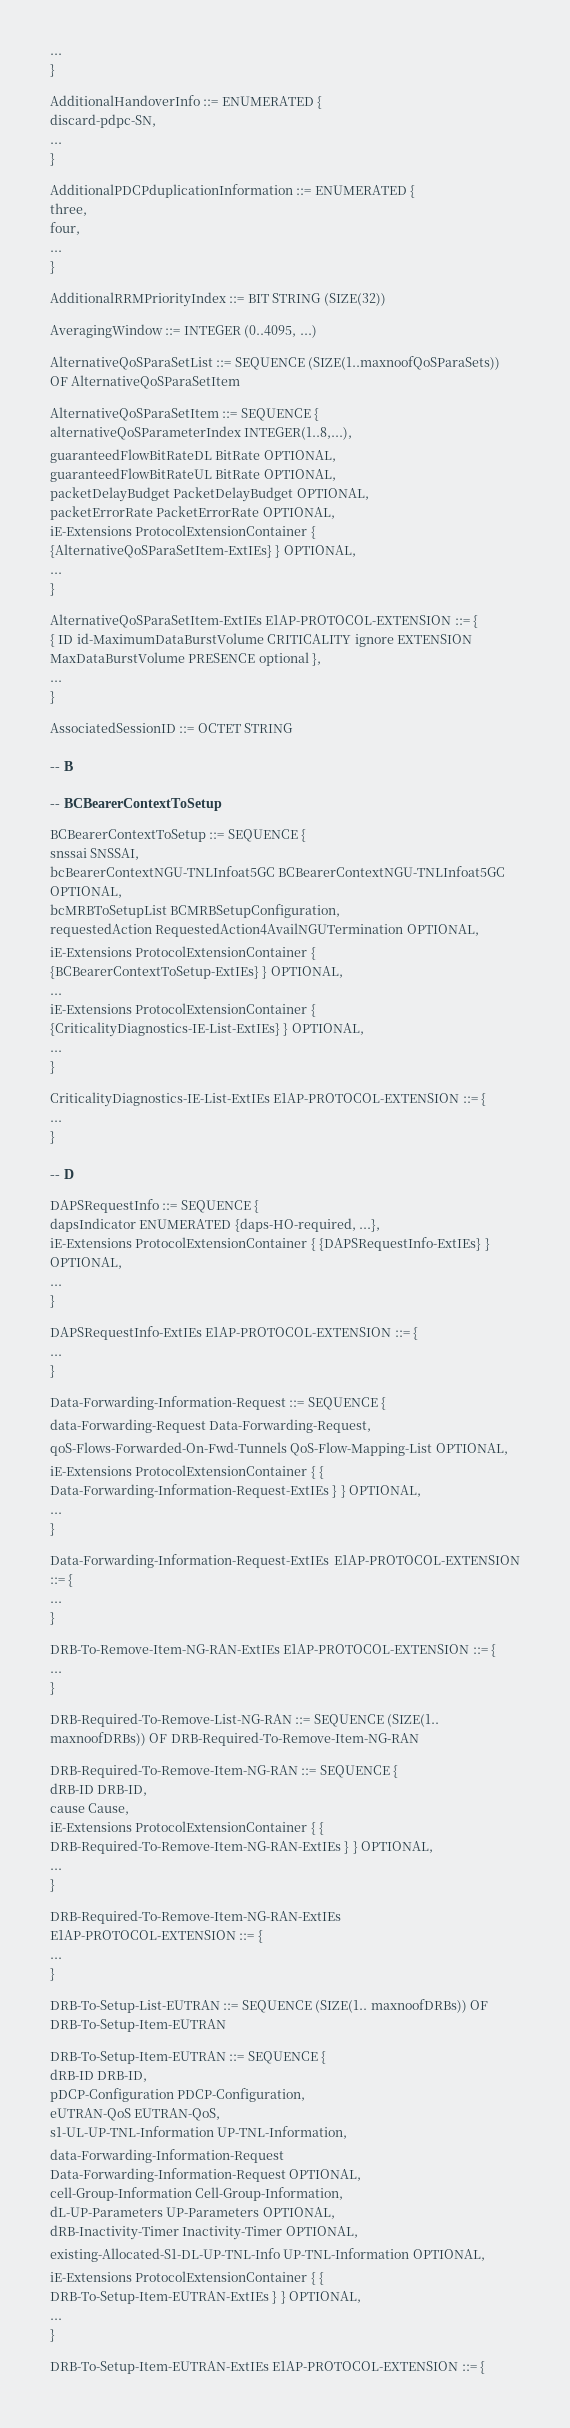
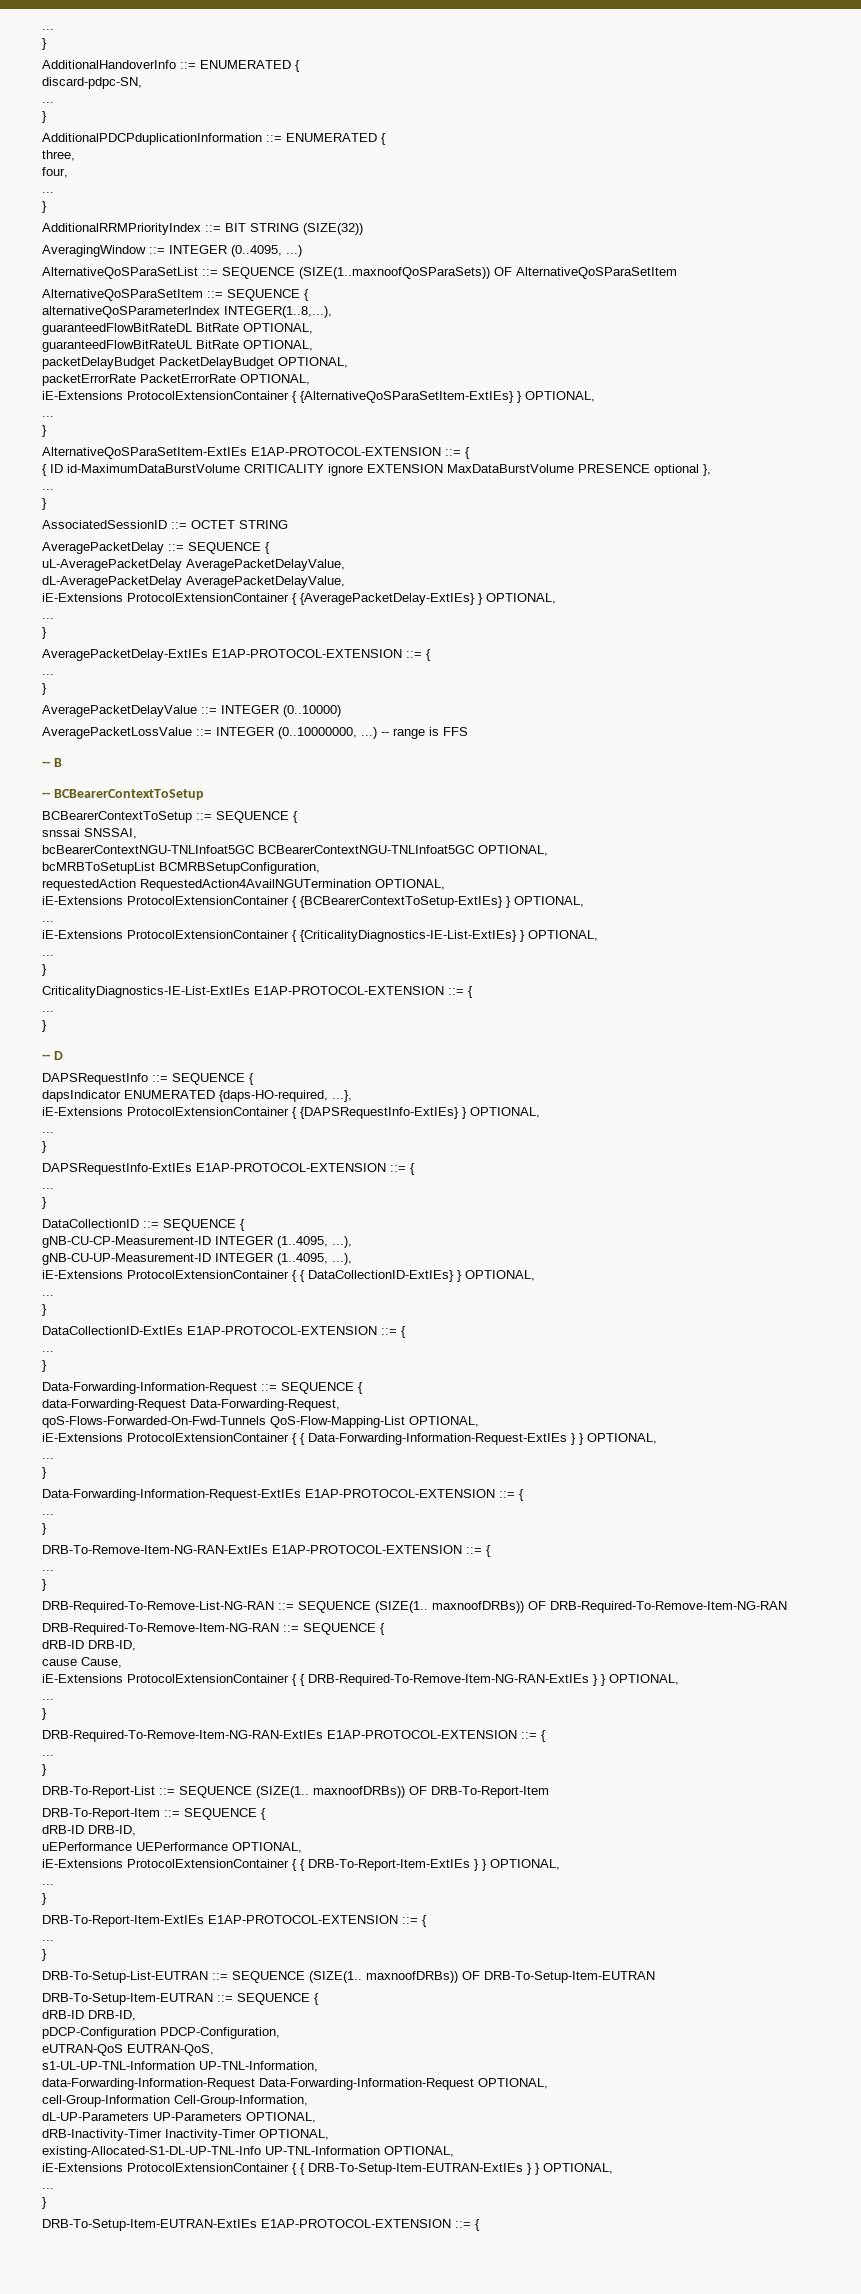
(294, 728) none -> [42,542,270,554] [42,559,345,571] [42,576,345,588] [42,593,556,605] [42,618,54,619] [42,627,47,639] [42,649,431,661] [42,674,54,675] [42,683,47,695] [42,705,341,717] [42,727,468,739] // AveragePacketDelay ::= SEQUENCE { // uL-AveragePacketDelay AveragePacketDelayValue, // dL-AveragePacketDelay AveragePacketDelayValue, // iE-Extensions ProtocolExtensionContainer { {AveragePacketDelay-ExtIEs} } OPTIONAL, // ... // } // AveragePacketDelay-ExtIEs E1AP-PROTOCOL-EXTENSION ::= { // ... // } // AveragePacketDelayValue ::= INTEGER (0..10000) // AveragePacketLossValue ::= INTEGER (0..10000000, ...) -- range is FFS
(55, 1371) none -> [42,1219,245,1231] [42,1236,352,1248] [42,1253,352,1265] [42,1270,535,1282] [42,1295,54,1296] [42,1304,47,1316] [42,1326,406,1338] [42,1351,54,1352] [42,1360,47,1372] // DataCollectionID ::= SEQUENCE { // gNB-CU-CP-Measurement-ID INTEGER (1..4095, ...), // gNB-CU-UP-Measurement-ID INTEGER (1..4095, ...), // iE-Extensions ProtocolExtensionContainer { { DataCollectionID-ExtIEs} } OPTIONAL, // ... // } // DataCollectionID-ExtIEs E1AP-PROTOCOL-EXTENSION ::= { // ... // }
(55, 1974) none -> [42,1786,549,1798] [42,1808,266,1820] [42,1825,136,1836] [42,1842,302,1853] [42,1859,560,1871] [42,1884,54,1885] [42,1893,47,1905] [42,1915,427,1927] [42,1940,54,1941] [42,1949,47,1961] // DRB-To-Report-List ::= SEQUENCE (SIZE(1.. maxnoofDRBs)) OF DRB-To-Report-Item // DRB-To-Report-Item ::= SEQUENCE { // dRB-ID DRB-ID, // uEPerformance UEPerformance OPTIONAL, // iE-Extensions ProtocolExtensionContainer { { DRB-To-Report-Item-ExtIEs } } OPTIONAL, // ... // } // DRB-To-Report-Item-ExtIEs E1AP-PROTOCOL-EXTENSION ::= { // ... // }

